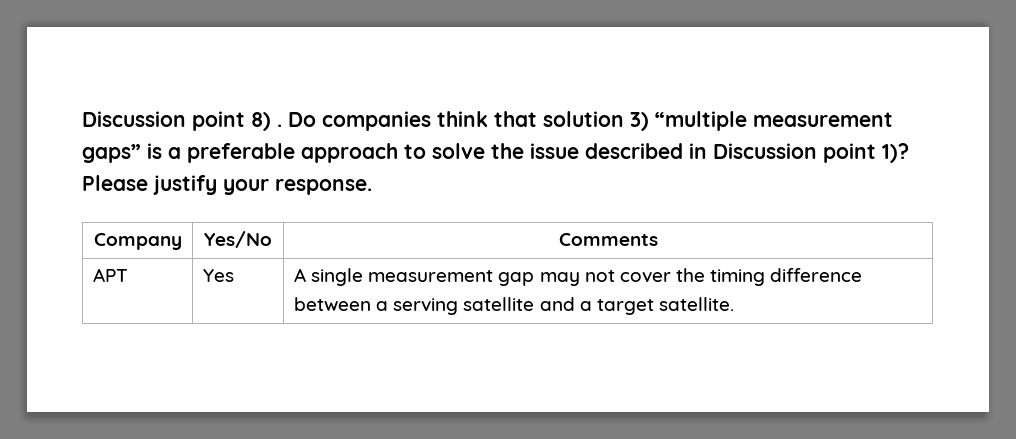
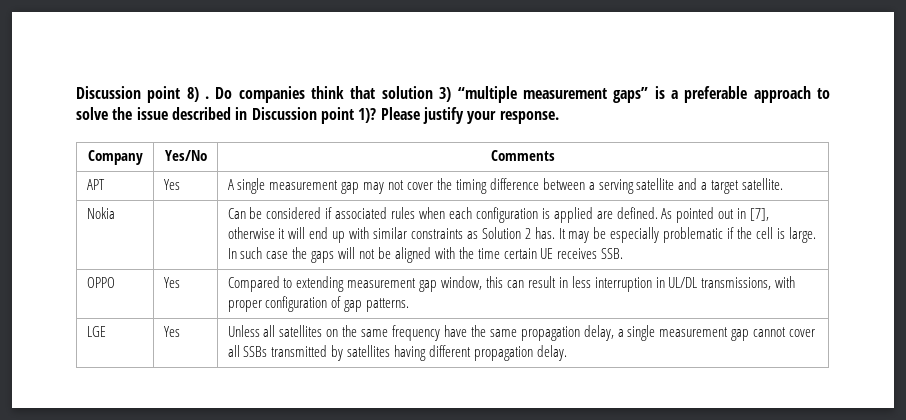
(734, 304) none -> [86,207,115,219] [227,207,770,223] [227,227,816,243] [227,247,624,263] [86,277,115,288] [163,277,180,288] [227,276,796,292] [227,296,410,312] [86,326,106,337] [163,326,180,337] [227,325,816,341] [227,345,567,361] // Nokia | | Can be considered if associated rules when each configuration is applied are defined. As pointed out in [7], otherwise it will end up with similar constraints as Solution 2 has. It may be especially problematic if the cell is large. In such case the gaps will not be aligned with the time certain UE receives SSB. // OPPO | Yes | Compared to extending measurement gap window, this can result in less interruption in UL/DL transmissions, with proper configuration of gap patterns. // LGE | Yes | Unless all satellites on the same frequency have the same propagation delay, a single measurement gap cannot cover all SSBs transmitted by satellites having different propagation delay.

